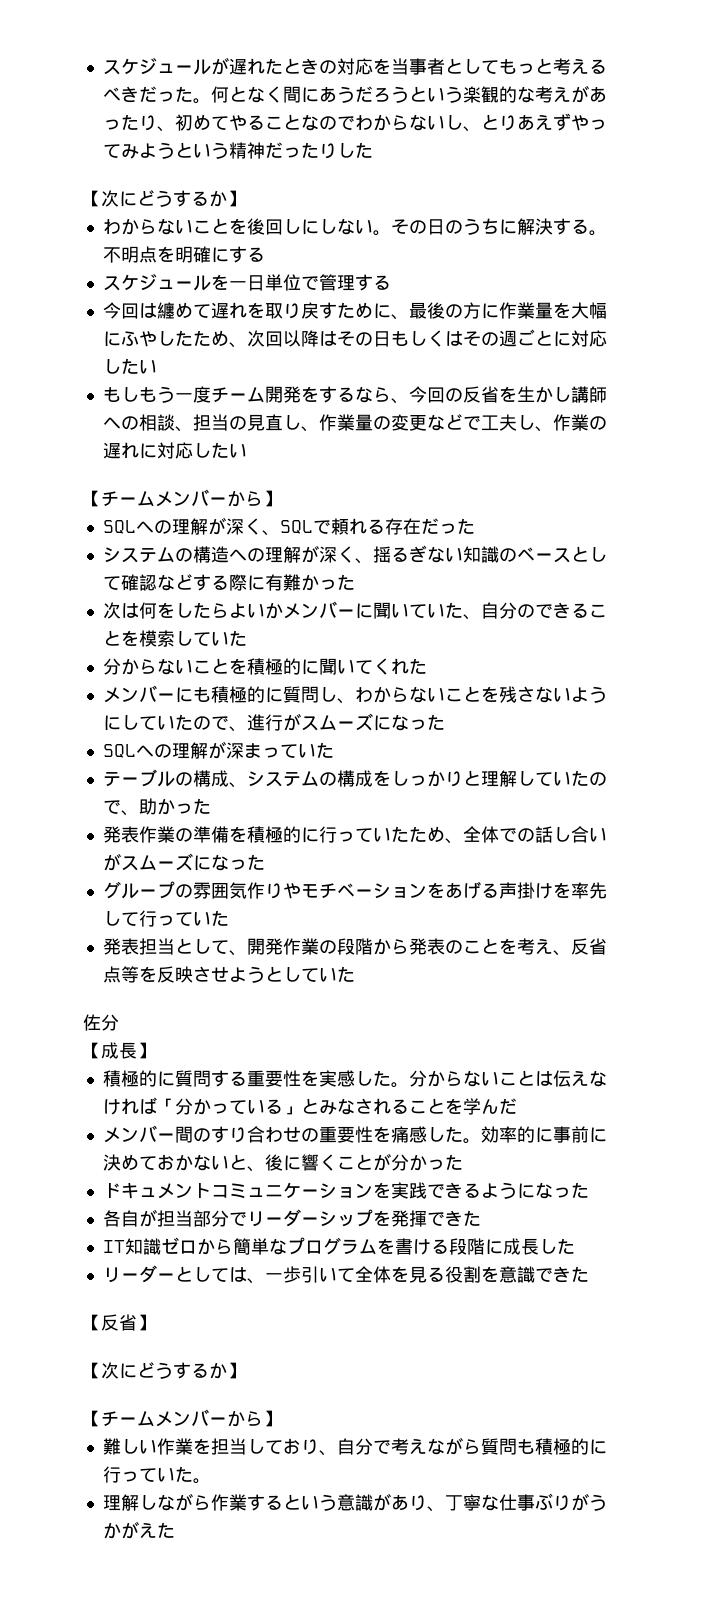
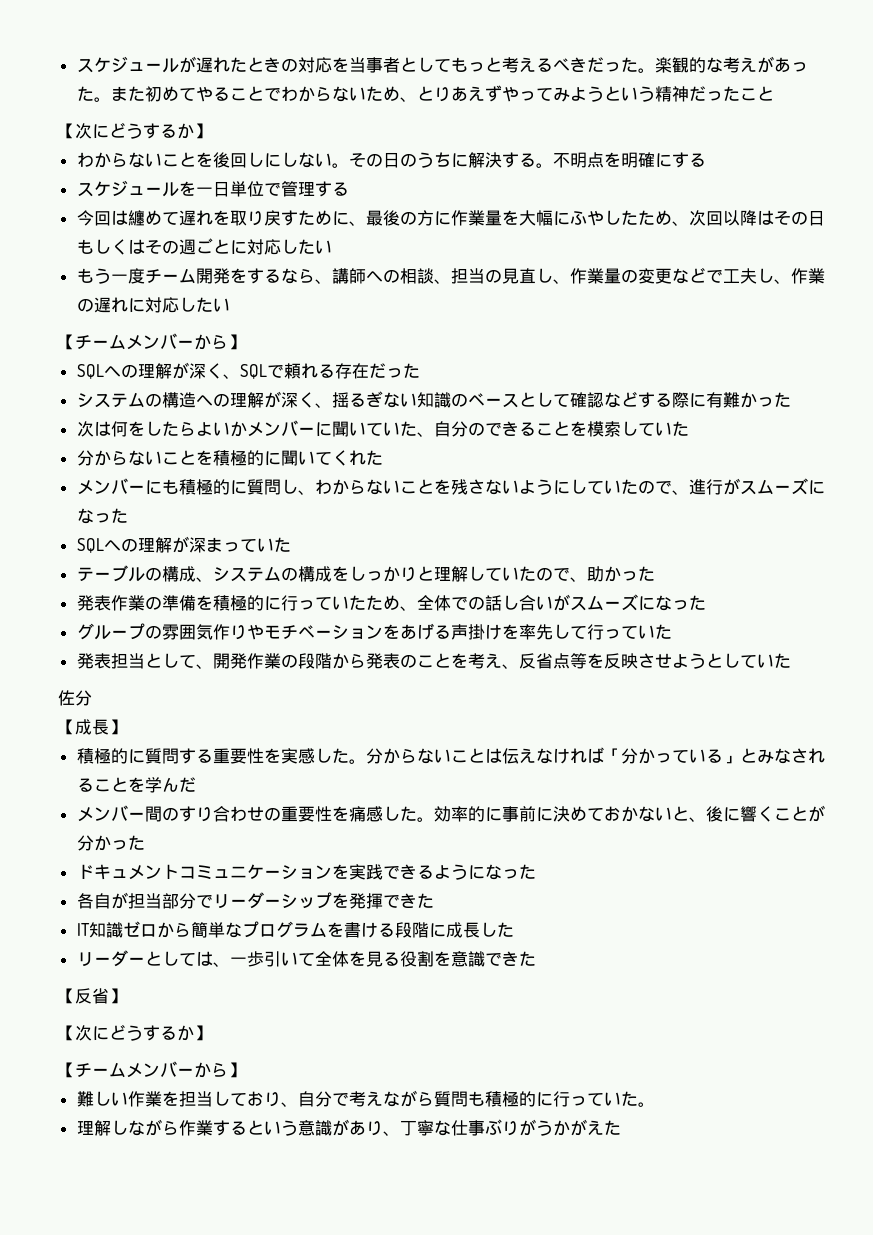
[210,86,463,103] 何となく間にあうだろうという -> (655, 70) none
[138,115,175,132] り、 -> [93,86,145,102] 。また
[300,114,337,131] なの -> (264, 93) none
[444,115,463,130] し -> [365,86,400,101] ため
[318,142,373,159] りした -> [739,86,774,101] こと
[120,387,157,402] しも -> (94, 275) none
[408,386,571,403] 今回の反省を生かし -> (332, 281) none

